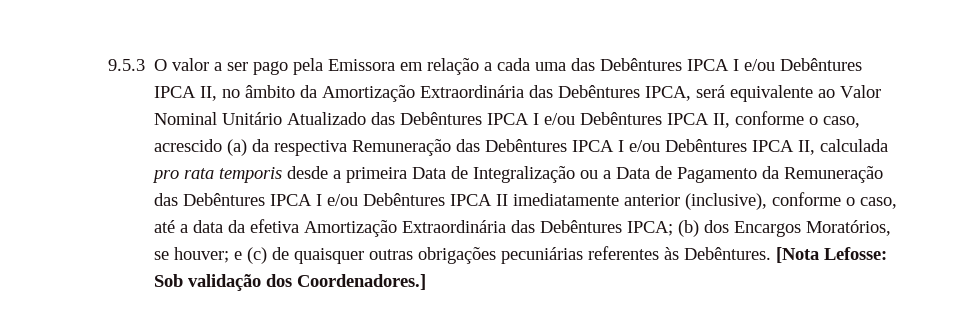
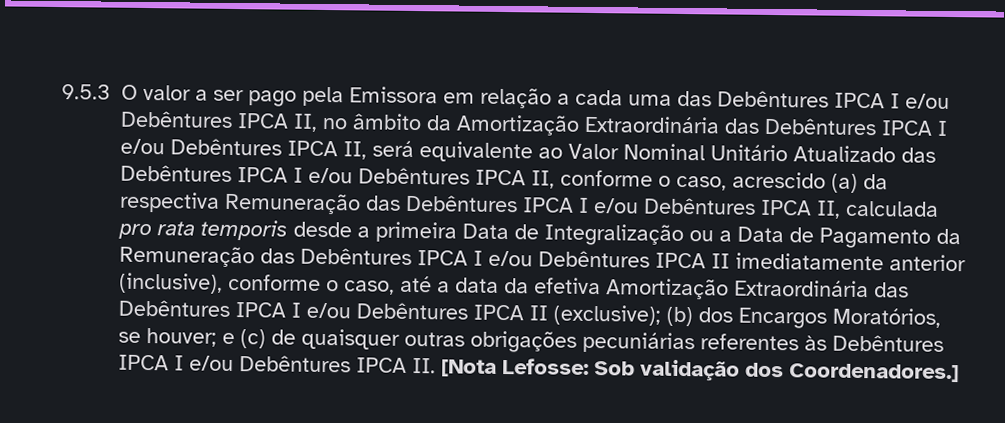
[645,86,692,101] IPCA, -> [881,120,949,136] [120,138,368,160] IPCA I e/ou Debêntures IPCA II,
[627,221,674,236] IPCA; -> [235,302,662,326] IPCA I e/ou Debêntures IPCA II (exclusive);
[684,247,772,260] Debêntures. -> [832,334,945,352] [118,354,437,374] Debêntures IPCA I e/ou Debêntures IPCA II.

